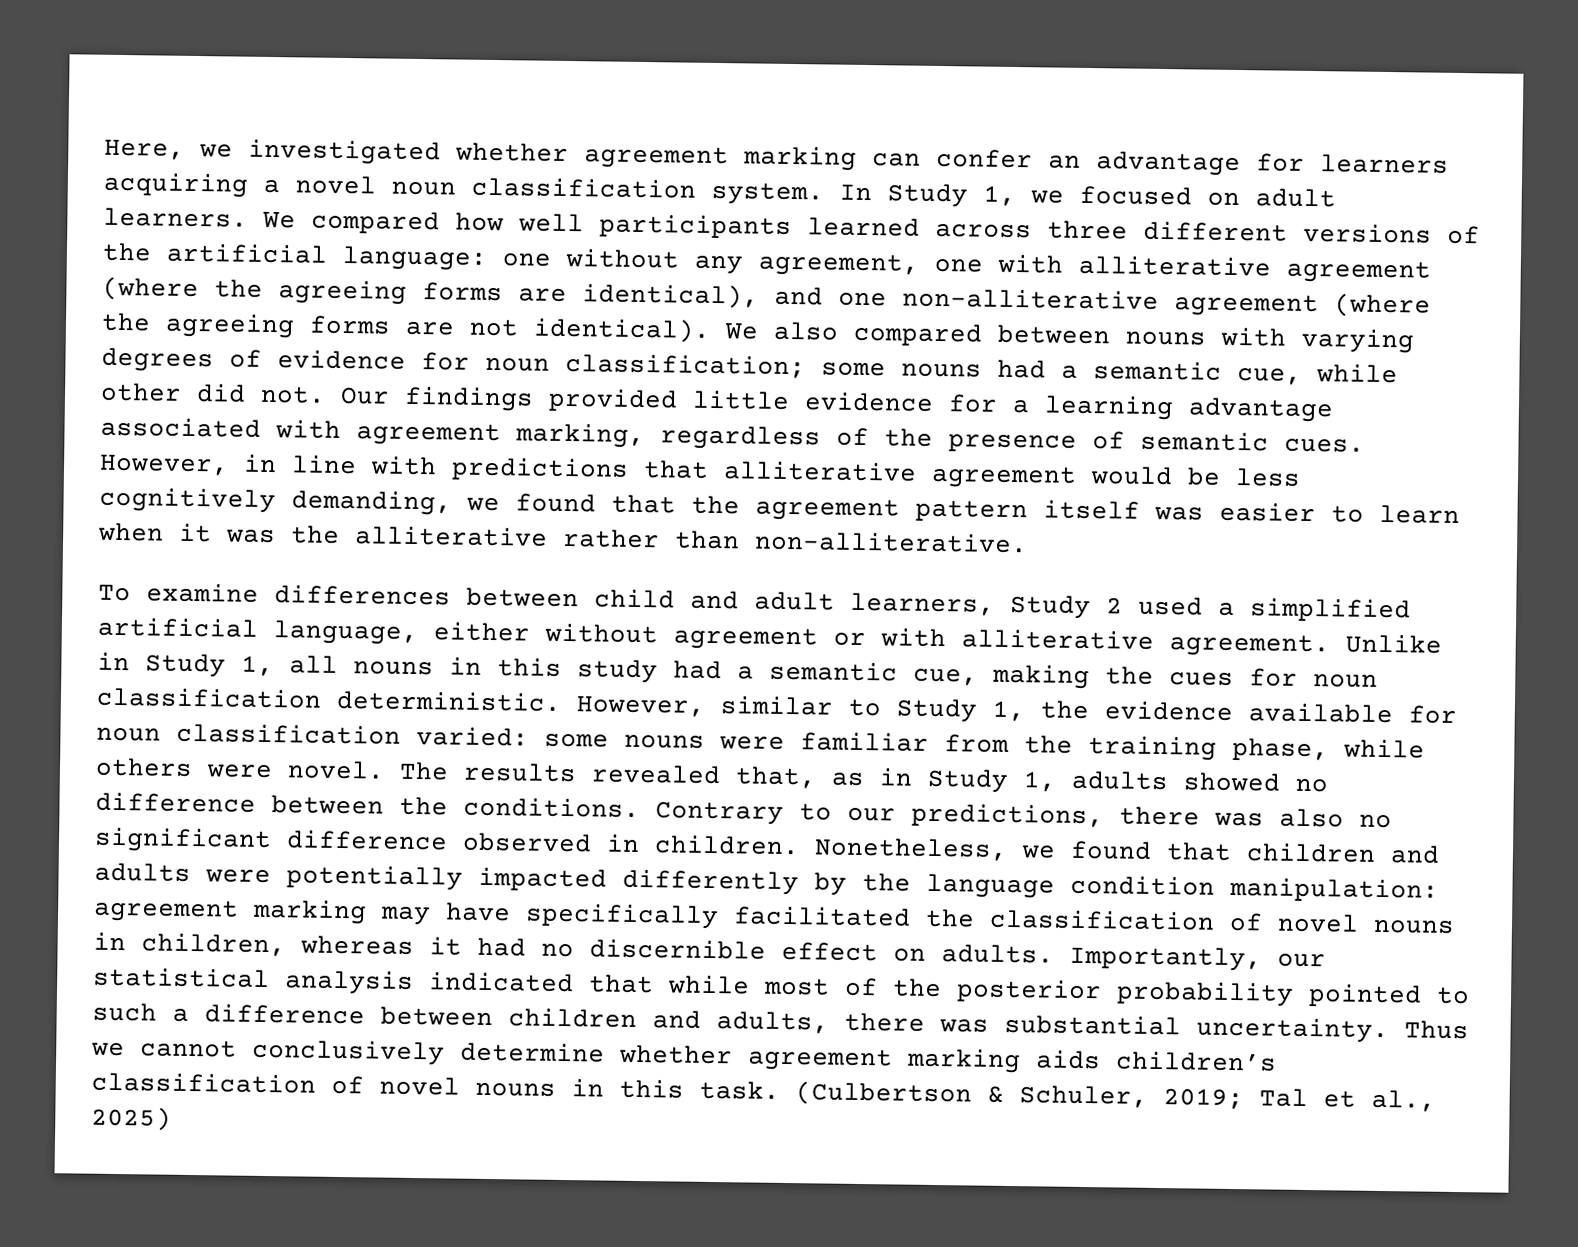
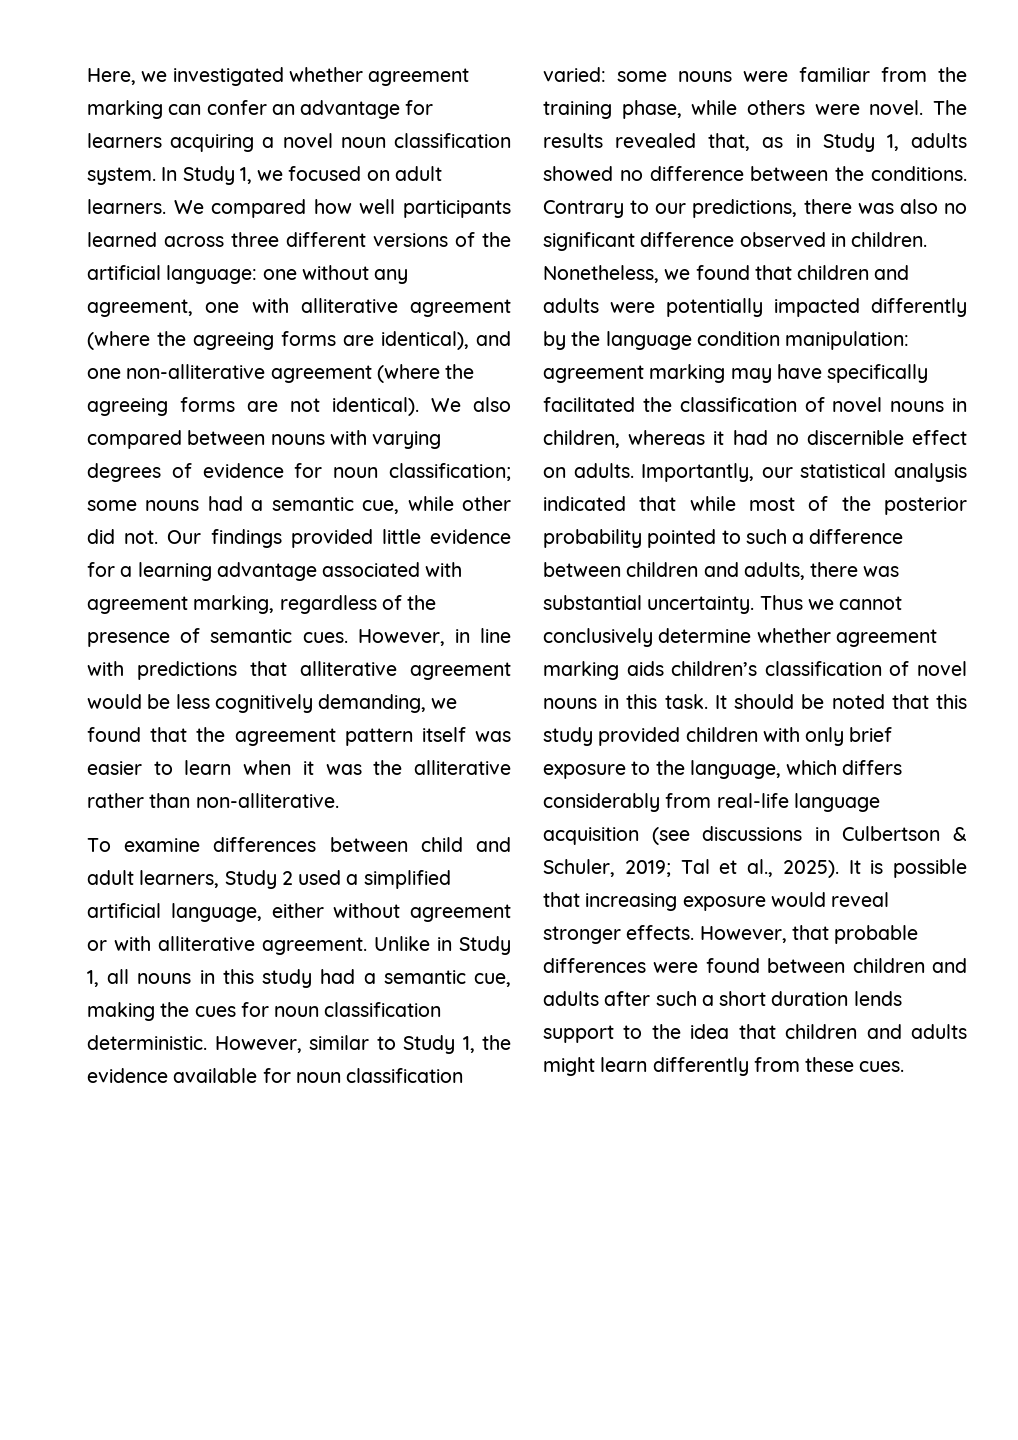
[795,1081,972,1107] (Culbertson -> [714,694,967,709] [543,727,893,746] [543,760,903,779] [543,793,880,812] [543,826,941,845] It should be noted that this study provided children with only brief exposure to the language, which differs considerably from real-life language acquisition (see discussions in Culbertson
[91,1106,172,1131] 2025) -> [782,859,967,878] [543,892,890,911] [543,925,919,944] [543,958,967,973] [543,991,902,1006] [543,1024,967,1043] [543,1057,905,1076] 2025). It is possible that increasing exposure would reveal stronger effects. However, that probable differences were found between children and adults after such a short duration lends support to the idea that children and adults might learn differently from these cues.

